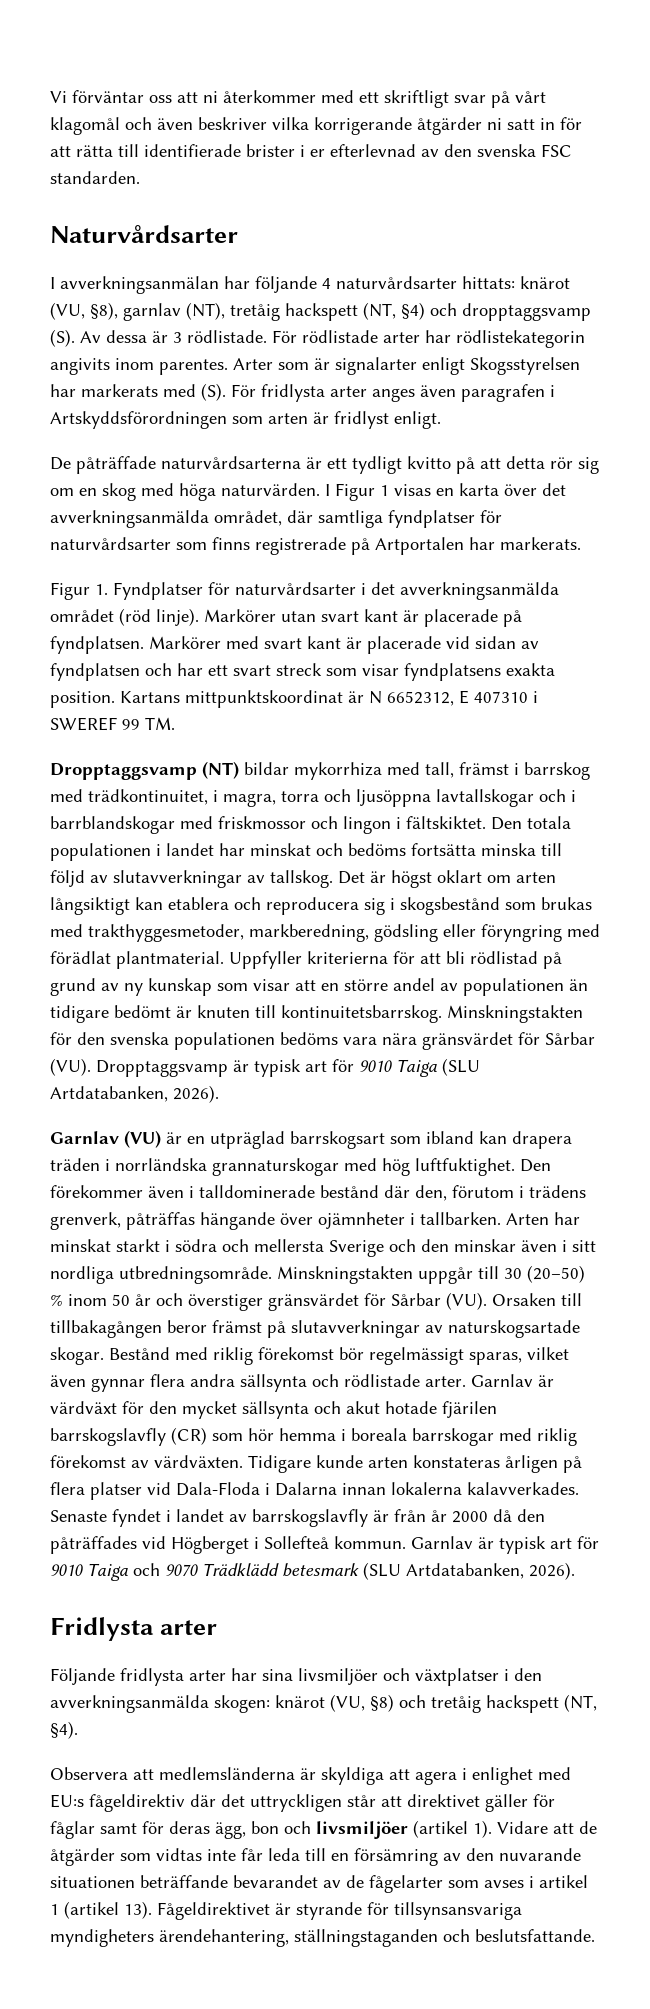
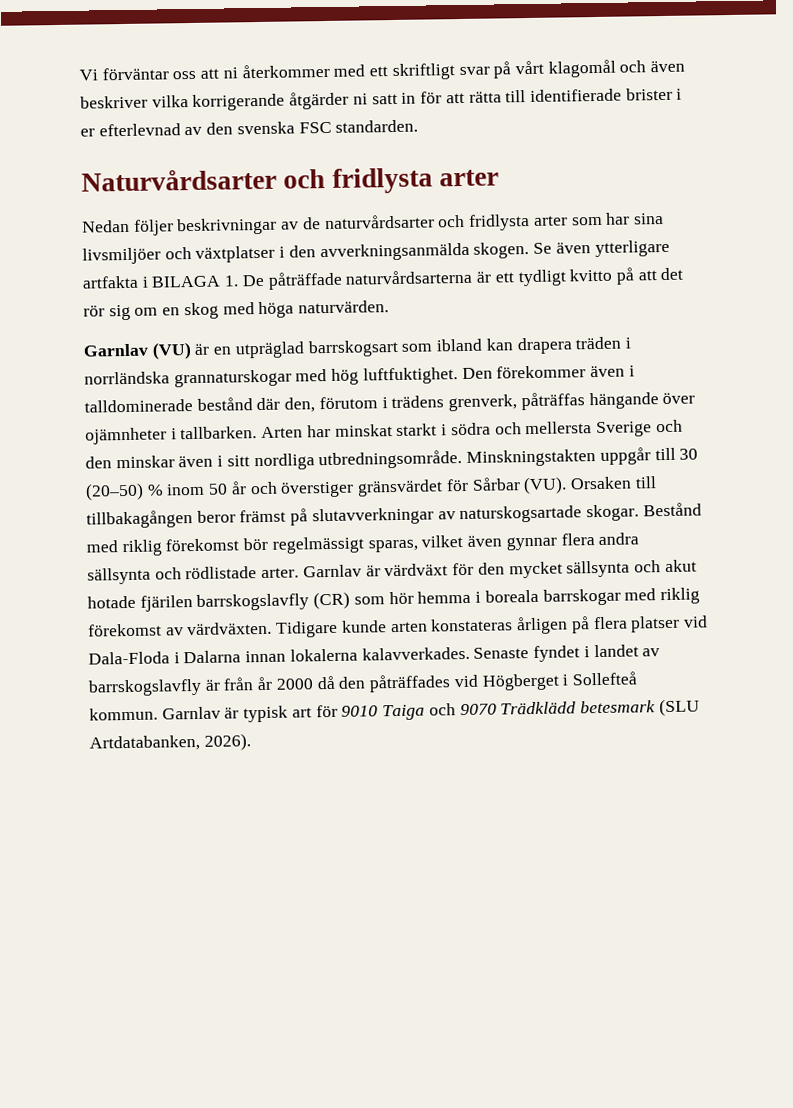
[50,276,570,294] [50,302,591,321] [50,329,585,348] [50,357,580,375] [50,383,555,402] [50,411,441,429] // I avverkningsanmälan har följande 4 naturvårdsarter hittats: knärot (VU, §8), garnlav (NT), tretåig hackspett (NT, §4) och dropptaggsvamp (S). Av dessa är 3 rödlistade. För rödlistade arter har rödlistekategorin angivits inom parentes. Arter som är signalarter enligt Skogsstyrelsen har markerats med (S). För fridlysta arter anges även paragrafen i Artskyddsförordningen som arten är fridlyst enligt. // -> [283,167,500,194] [82,212,664,236] [82,239,670,265] [82,275,240,289] och fridlysta arter // Nedan följer beskrivningar av de naturvårdsarter och fridlysta arter som har sina livsmiljöer och växtplatser i den avverkningsanmälda skogen. Se även ytterligare artfakta i BILAGA 1.
[506,456,545,469] detta -> [660,267,684,281] det
[325,483,566,501] [50,510,502,528] [50,537,581,555] [50,582,559,600] [50,608,522,627] [50,636,539,654] [50,663,555,681] [50,690,538,708] [50,717,175,731] [50,761,590,780] [50,789,576,807] [50,816,571,834] [50,843,562,861] [50,870,556,888] [50,897,592,915] [50,924,600,942] [50,951,562,969] [50,978,588,996] [50,1005,583,1023] [50,1032,595,1050] [50,1058,480,1077] [50,1085,219,1103] I Figur 1 visas en karta över det avverkningsanmälda området, där samtliga fyndplatser för naturvårdsarter som finns registrerade på Artportalen har markerats. // Figur 1. Fyndplatser för naturvårdsarter i det avverkningsanmälda området (röd linje). Markörer utan svart kant är placerade på fyndplatsen. Markörer med svart kant är placerade vid sidan av fyndplatsen och har ett svart streck som visar fyndplatsens exakta position. Kartans mittpunktskoordinat är N 6652312, E 407310 i SWEREF 99 TM. // Dropptaggsvamp (NT) bildar mykorrhiza med tall, främst i barrskog med trädkontinuitet, i magra, torra och ljusöppna lavtallskogar och i barrblandskogar med friskmossor och lingon i fältskiktet. Den totala populationen i landet har minskat och bedöms fortsätta minska till följd av slutavverkningar av tallskog. Det är högst oklart om arten långsiktigt kan etablera och reproducera sig i skogsbestånd som brukas med trakthyggesmetoder, markberedning, gödsling eller föryngring med förädlat plantmaterial. Uppfyller kriterierna för att bli rödlistad på grund av ny kunskap som visar att en större andel av populationen än tidigare bedömt är knuten till kontinuitetsbarrskog. Minskningstakten för den svenska populationen bedöms vara nära gränsvärdet för Sårbar (VU). Dropptaggsvamp är typisk art för 9010 Taiga (SLU Artdatabanken, 2026). -> (390, 307) none
[50,1617,218,1641] [50,1668,542,1686] [50,1694,597,1713] [50,1721,78,1739] [50,1767,571,1785] [50,1794,555,1812] [50,1820,597,1839] [50,1848,581,1866] [50,1875,588,1893] [50,1901,522,1920] [50,1929,595,1947] // Fridlysta arter // Följande fridlysta arter har sina livsmiljöer och växtplatser i den avverkningsanmälda skogen: knärot (VU, §8) och tretåig hackspett (NT, §4). // Observera att medlemsländerna är skyldiga att agera i enlighet med EU:s fågeldirektiv där det uttryckligen står att direktivet gäller för fåglar samt för deras ägg, bon och livsmiljöer (artikel 1). Vidare att de åtgärder som vidtas inte får leda till en försämring av den nuvarande situationen beträffande bevarandet av de fågelarter som avses i artikel 1 (artikel 13). Fågeldirektivet är styrande för tillsynsansvariga myndigheters ärendehantering, ställningstaganden och beslutsfattande. -> (251, 742) none

